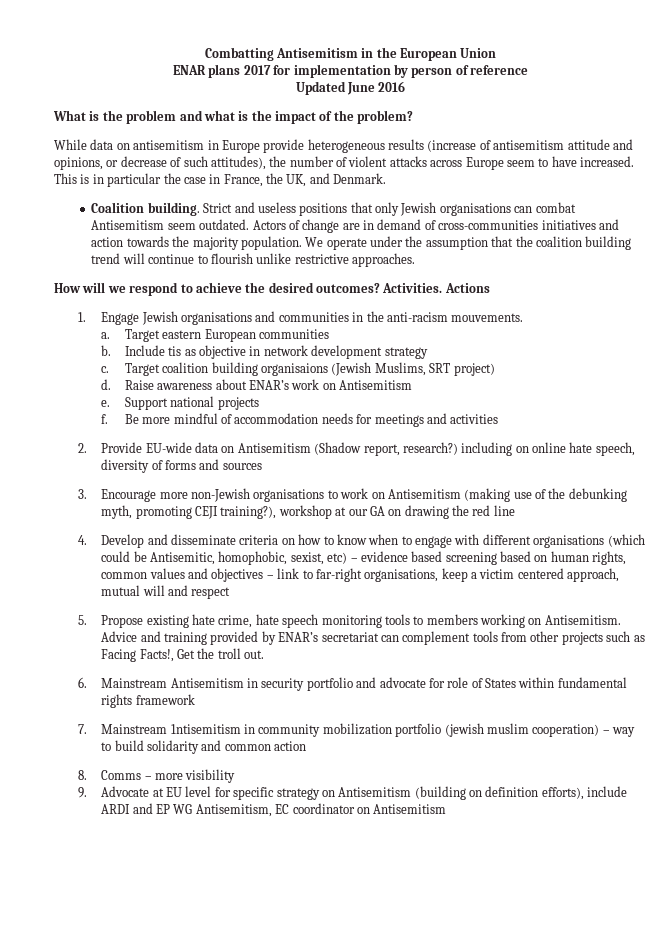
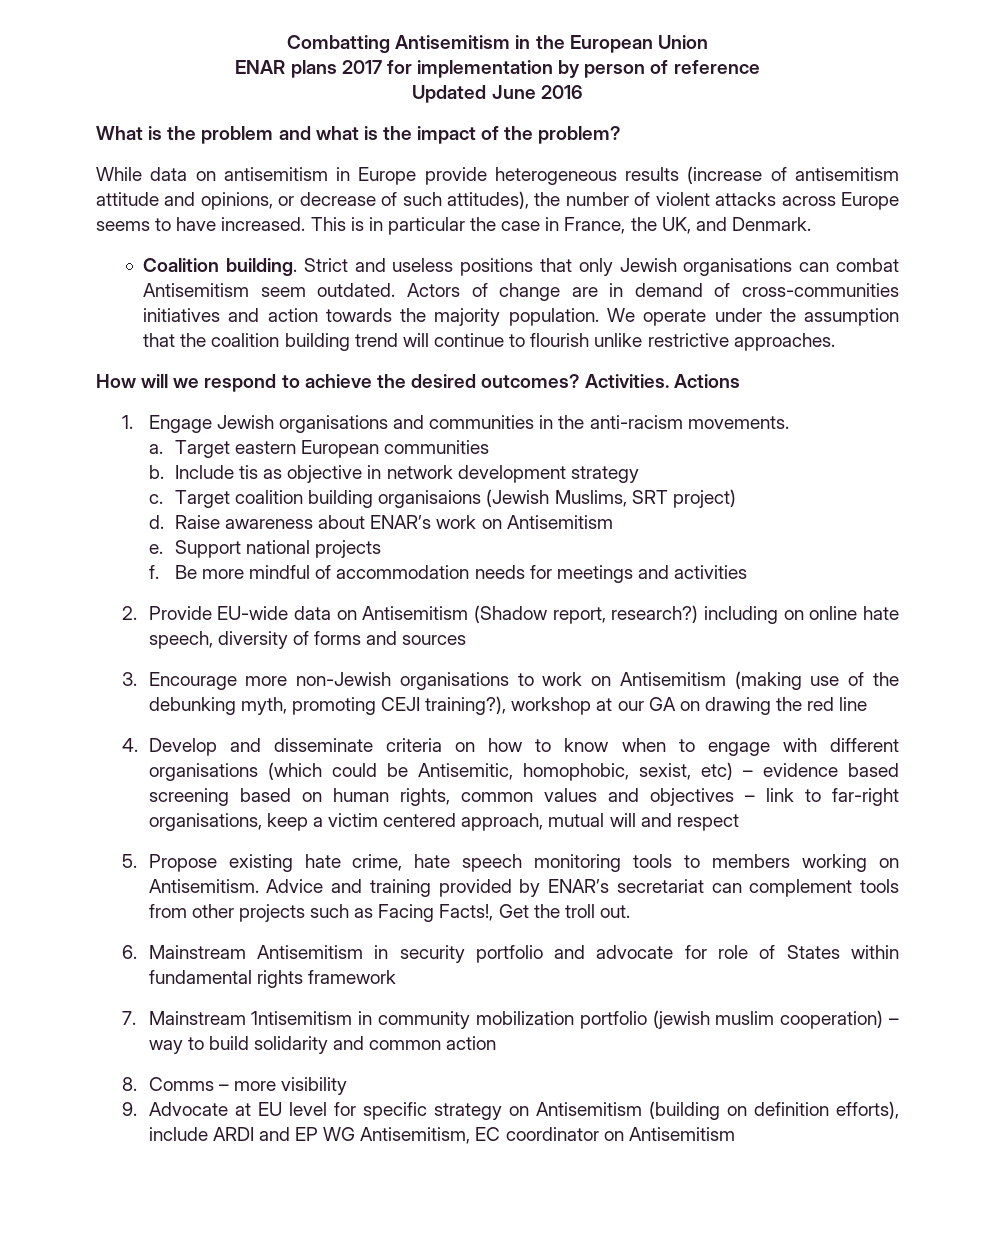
[506,160,535,167] seem -> [96,221,150,231] seems
[451,313,524,322] mouvements. -> [687,416,789,429] movements.

